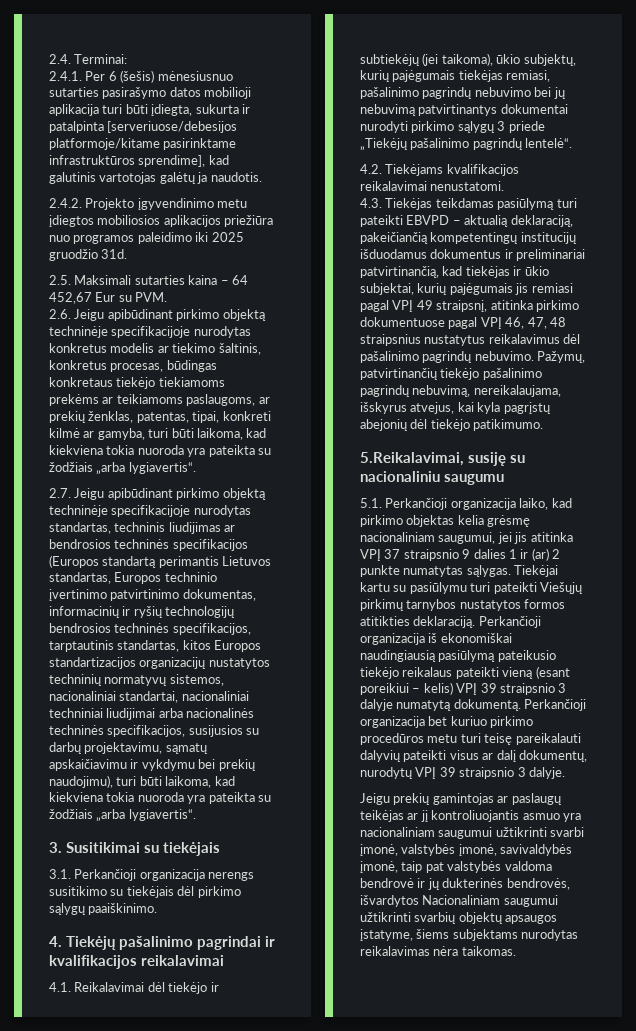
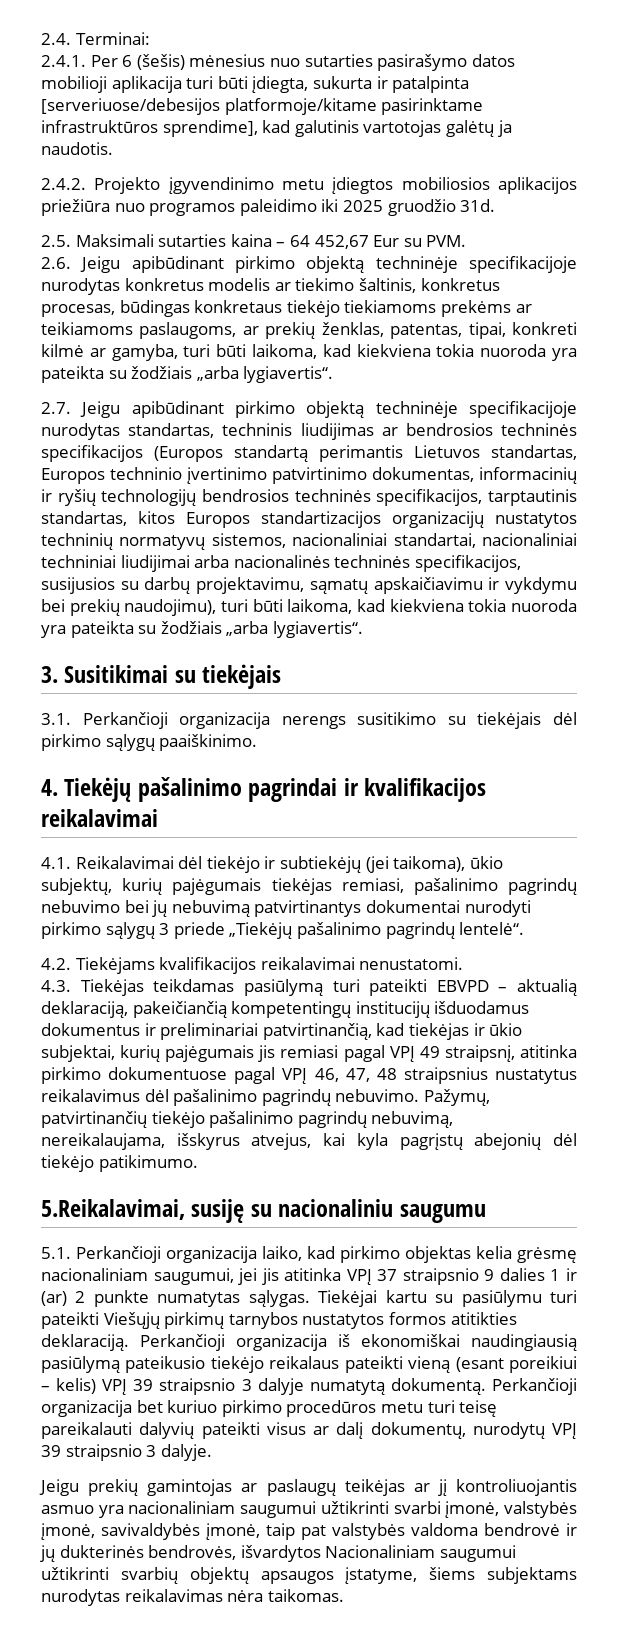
[157,71,233,81] mėnesiusnuo -> [189,54,300,67] mėnesius nuo

